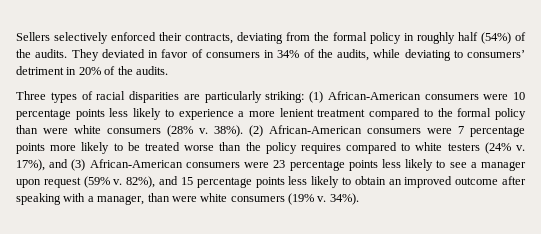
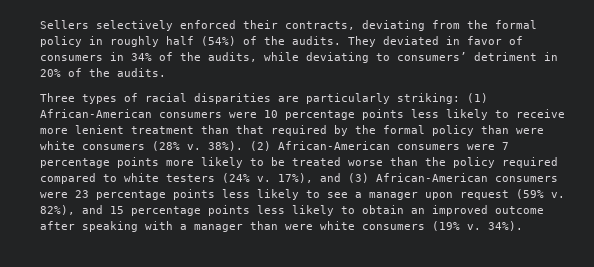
[178,109,245,120] experience a -> [516,109,565,118] receive
[369,108,433,120] compared to -> [201,125,348,136] than that required by
[300,143,341,154] requires -> [502,157,558,168] required
[97,195,145,205] manager, -> [194,224,243,232] manager

